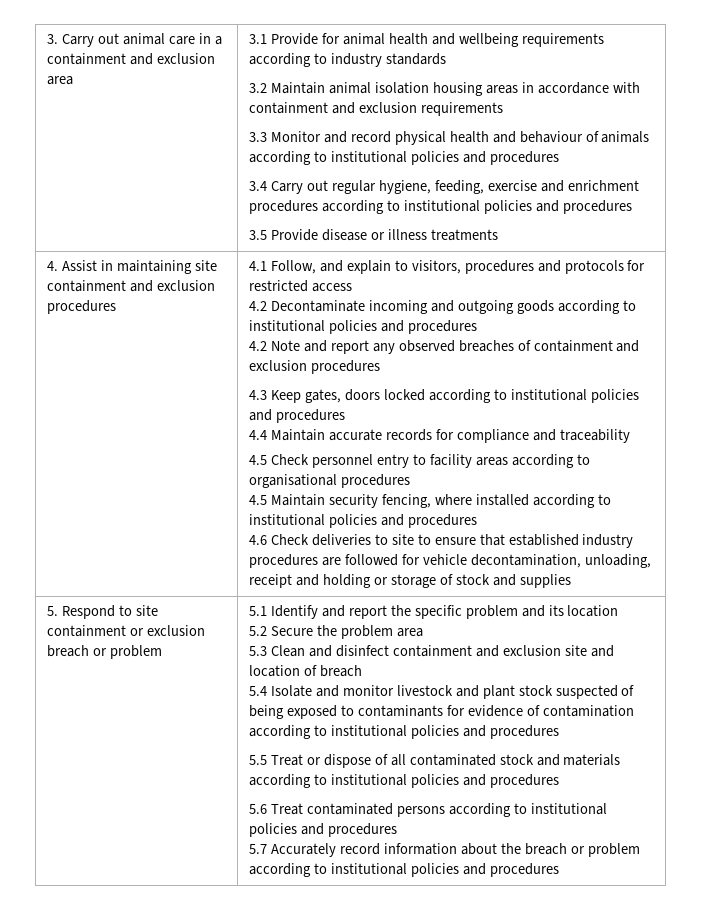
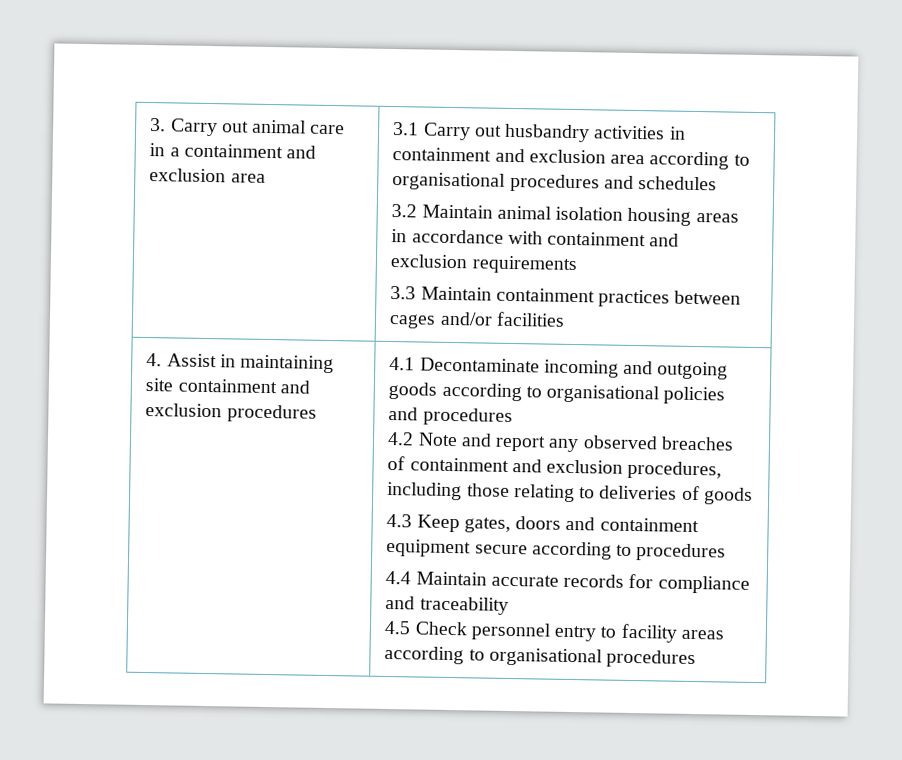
[271,33,604,47] [249,53,446,67] Provide for animal health and wellbeing requirements according to industry standards -> [422,122,686,143] [392,147,750,170] [392,172,718,193] Carry out husbandry activities in containment and exclusion area according to organisational procedures and schedules
[271,131,650,145] [249,151,559,165] [249,180,639,194] [249,200,632,214] [249,229,498,241] Monitor and record physical health and behaviour of animals according to institutional policies and procedures // 3.4 Carry out regular hygiene, feeding, exercise and enrichment procedures according to institutional policies and procedures // 3.5 Provide disease or illness treatments -> [420,286,742,308] [389,311,565,329] Maintain containment practices between cages and/or facilities
[271,260,646,274] [249,280,353,292] [249,301,268,311] Follow, and explain to visitors, procedures and protocols for restricted access // 4.2 -> (416, 363) none
[249,320,326,332] institutional -> [546,384,661,404] organisational
[311,360,381,374] [249,389,639,403] [249,409,273,421] procedures // 4.3 Keep gates, doors locked according to institutional policies and -> [627,460,723,480] [387,481,753,505] [386,513,699,533] [386,538,633,560] procedures, including those relating to deliveries of goods // 4.3 Keep gates, doors and containment equipment secure according to
[249,494,611,508] [249,514,477,528] [249,534,634,548] [249,554,651,568] [249,574,571,588] [47,605,158,619] [47,625,206,637] [47,645,163,659] [249,605,619,619] [249,625,423,639] [249,645,614,657] [249,665,363,677] [249,685,635,699] [249,705,634,719] [249,725,559,739] [249,754,621,768] [249,774,559,788] [249,803,607,817] [249,823,398,837] [249,843,640,857] [249,863,559,877] // 4.5 Maintain security fencing, where installed according to institutional policies and procedures // 4.6 Check deliveries to site to ensure that established industry procedures are followed for vehicle decontamination, unloading, receipt and holding or storage of stock and supplies // 5. Respond to site containment or exclusion breach or problem | 5.1 Identify and report the specific problem and its location // 5.2 Secure the problem area // 5.3 Clean and disinfect containment and exclusion site and location of breach // 5.4 Isolate and monitor livestock and plant stock suspected of being exposed to contaminants for evidence of contamination according to institutional policies and procedures // 5.5 Treat or dispose of all contaminated stock and materials according to institutional policies and procedures // 5.6 Treat contaminated persons according to institutional policies and procedures // 5.7 Accurately record information about the breach or problem according to institutional policies and procedures -> (697, 659) none

